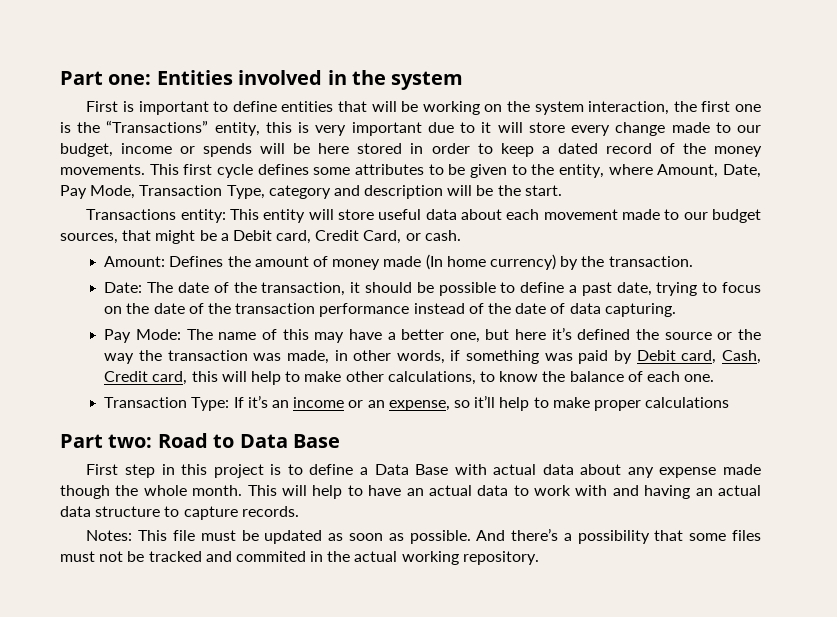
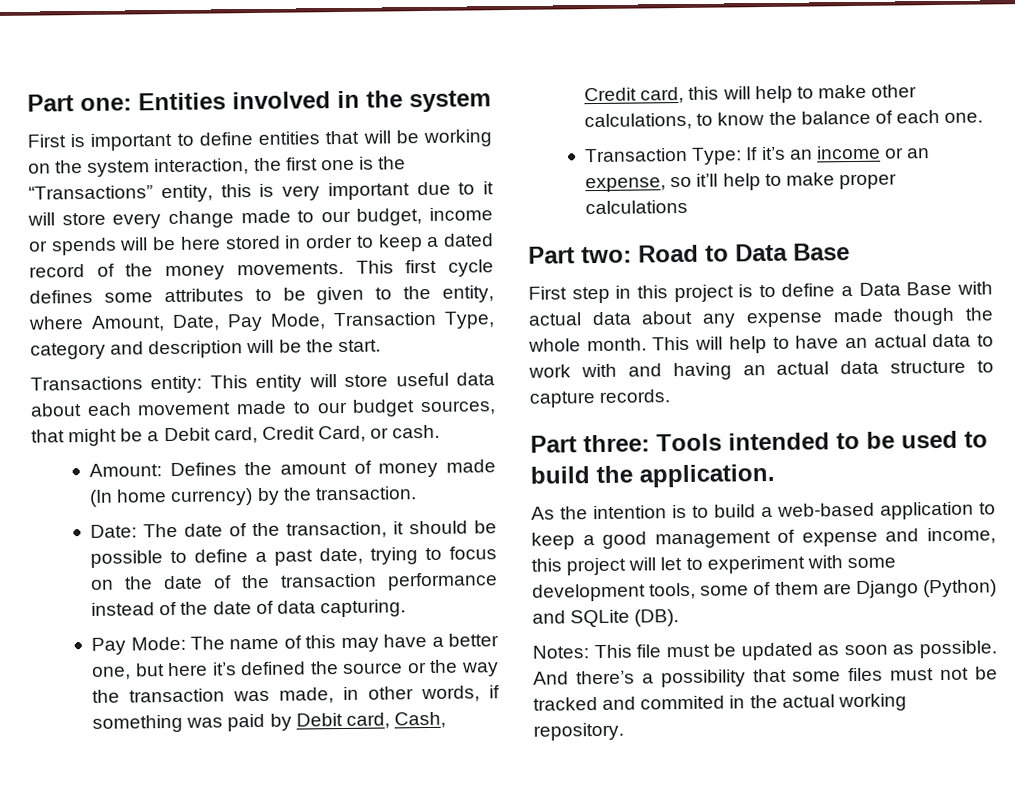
(299, 511) none -> [530,430,988,453] [530,463,775,488] [531,501,996,520] [531,527,996,550] [531,555,896,576] [532,579,997,602] [532,609,680,628] // Part three: Tools intended to be used to build the application. // As the intention is to build a web-based application to keep a good management of expense and income, this project will let to experiment with some development tools, some of them are Django (Python) and SQLite (DB).

